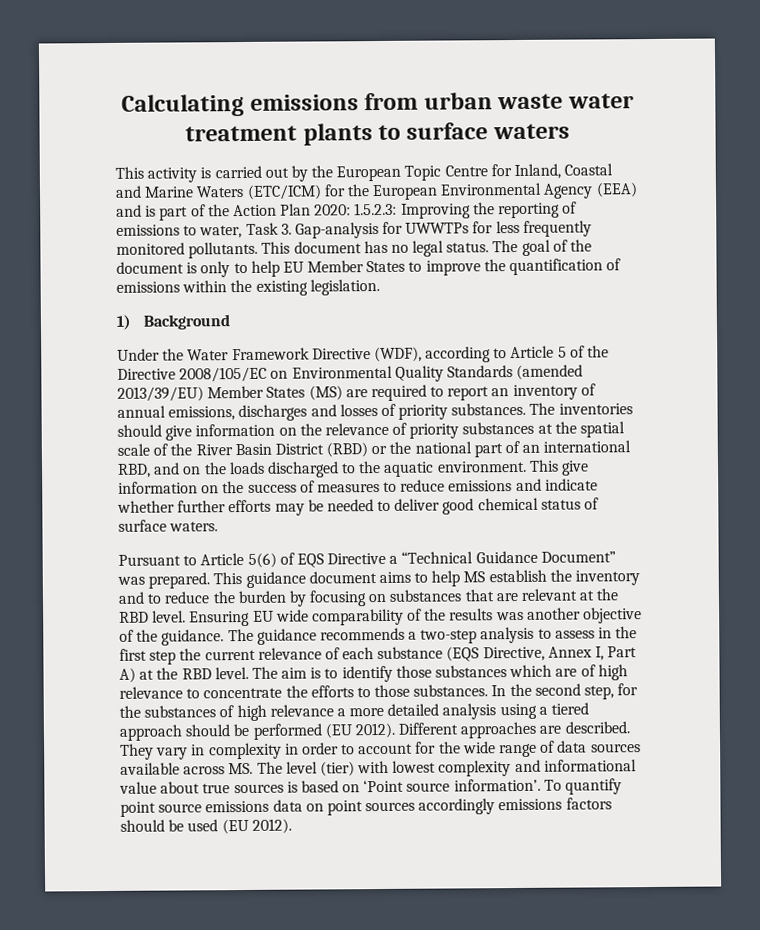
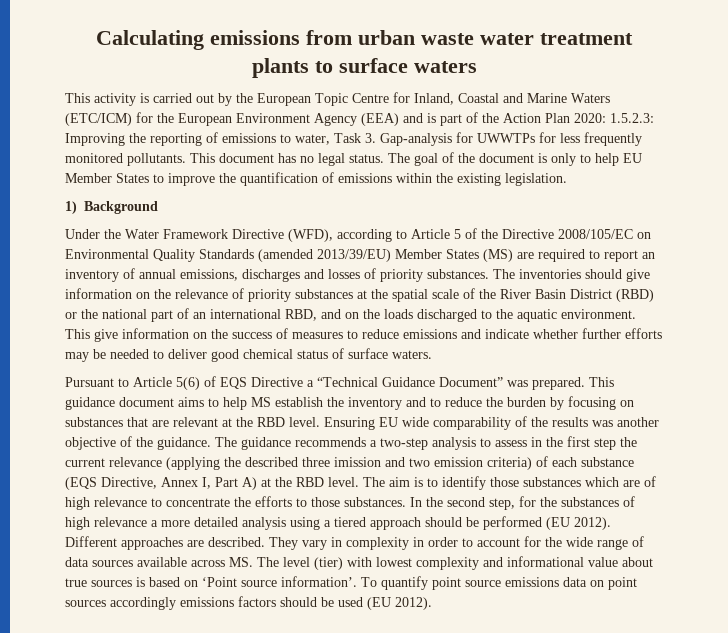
[440,182,543,196] Environmental -> [236,113,310,123] Environment
[373,346,422,363] (WDF), -> [288,229,333,242] (WFD),
(322, 653) none -> [166,457,532,470] (applying the described three imission and two emission criteria)

